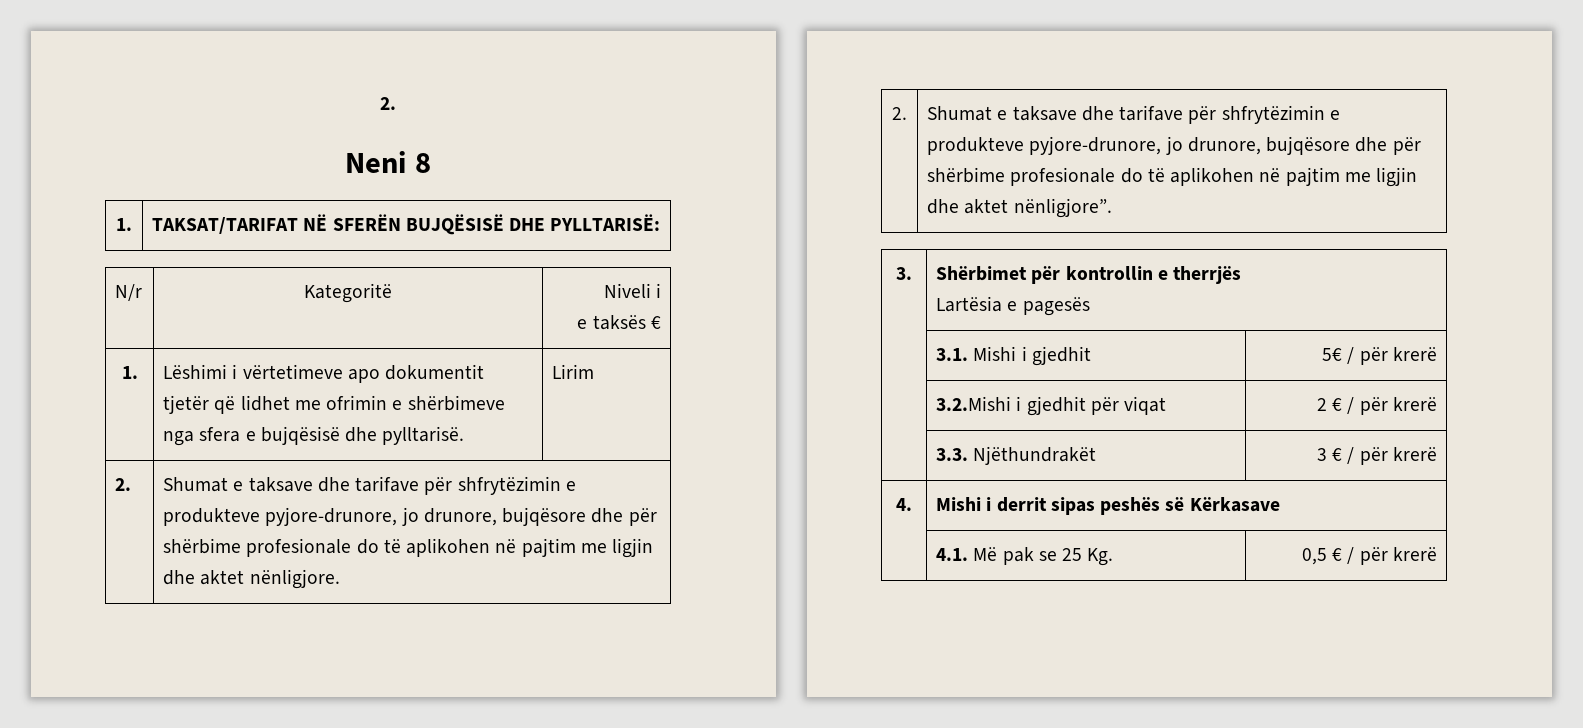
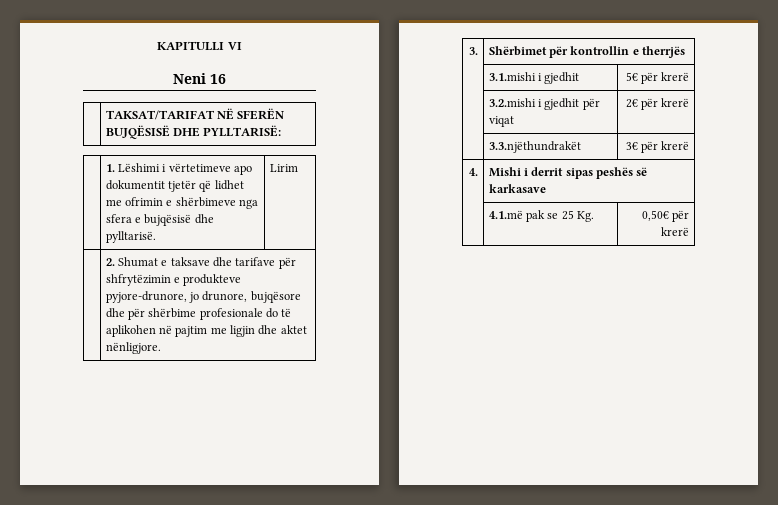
[380,97,396,110] 2. -> [157,41,242,51] KAPITULLI VI
[414,153,431,173] [116,218,132,231] 8 // 1. -> [210,74,226,84] 16 //
[115,284,143,301] [304,283,392,303] [603,283,661,298] [577,315,661,330] [121,366,138,379] N/r | Kategoritë | Niveli i // e taksës € // 1. | -> [105,164,115,172] | 1.
[115,478,132,491] 2. | -> [105,258,115,266] | 2.
[892,107,907,120] [927,105,1340,124] [927,136,1421,155] [927,167,1418,187] [927,198,1112,218] // 2. | Shumat e taksave dhe tarifave për shfrytëzimin e produkteve pyjore-drunore, jo drunore, bujqësore dhe për shërbime profesionale do të aplikohen në pajtim me ligjin dhe aktet nënligjore”. -> (161, 348) none
[936,296,1090,316] [936,346,1017,361] // Lartësia e pagesës // | 3.1. Mishi -> [488,72,536,81] // | 3.1.mishi
[1347,347,1437,365] [936,396,1012,411] / për krerë // | 3.2.Mishi -> [641,72,690,84] [488,98,536,107] për krerë // | 3.2.mishi
[1316,397,1437,415] [936,446,1097,465] [1316,447,1355,464] 2 € / për krerë // | 3.3. Njëthundrakët | 3 € / -> [625,98,690,110] [488,141,581,153] [625,142,638,150] 2€ për krerë // | 3.3.njëthundrakët | 3€
[1189,497,1280,512] [936,547,998,561] Kërkasave // | 4.1. Më -> [488,184,546,193] [488,210,523,219] karkasave // | 4.1.më
[1301,547,1355,565] 0,5 € / -> [642,210,670,221] 0,50€

